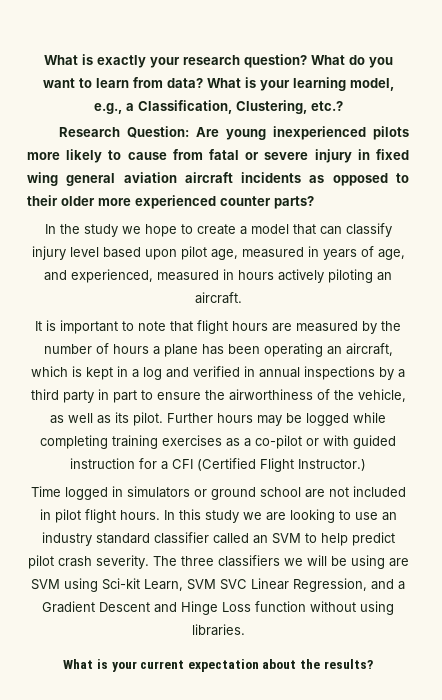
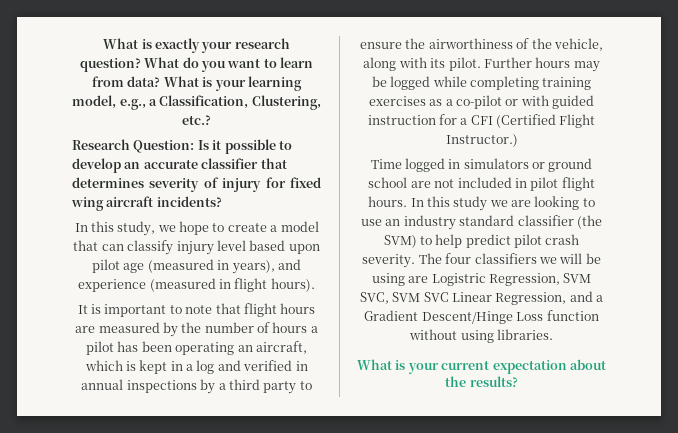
[196,126,409,140] [27,149,409,163] [27,172,409,186] [27,195,314,209] [44,224,118,237] Are young inexperienced pilots more likely to cause from fatal or severe injury in fixed wing general aviation aircraft incidents as opposed to their older more experienced counter parts? // In the study -> [197,139,292,154] [72,158,287,173] [72,177,321,192] [71,196,222,211] [74,221,156,236] Is it possible to develop an accurate classifier that determines severity of injury for fixed wing aircraft incidents? // In this study,
[210,246,405,260] [44,269,392,283] [194,292,242,304] age, measured in years of age, and experienced, measured in hours actively piloting an aircraft. -> [123,259,301,274] [78,278,315,292] age (measured in years), and experience (measured in flight hours).
[163,344,198,357] plane -> [86,341,115,355] pilot
[97,389,137,403] in part -> (297, 387) none
[50,413,111,424] as well as -> [363,57,427,71] along with
[212,533,301,544] called an SVM -> [576,215,602,229] [383,235,417,248] (the SVM)
[180,556,214,566] three -> [445,253,472,264] four
[31,578,183,592] SVM using Sci-kit Learn, -> [431,273,592,286] [359,292,389,304] Logistric Regression, SVM SVC,
[99,601,218,615] Descent and Hinge -> [421,311,513,324] Descent/Hinge

